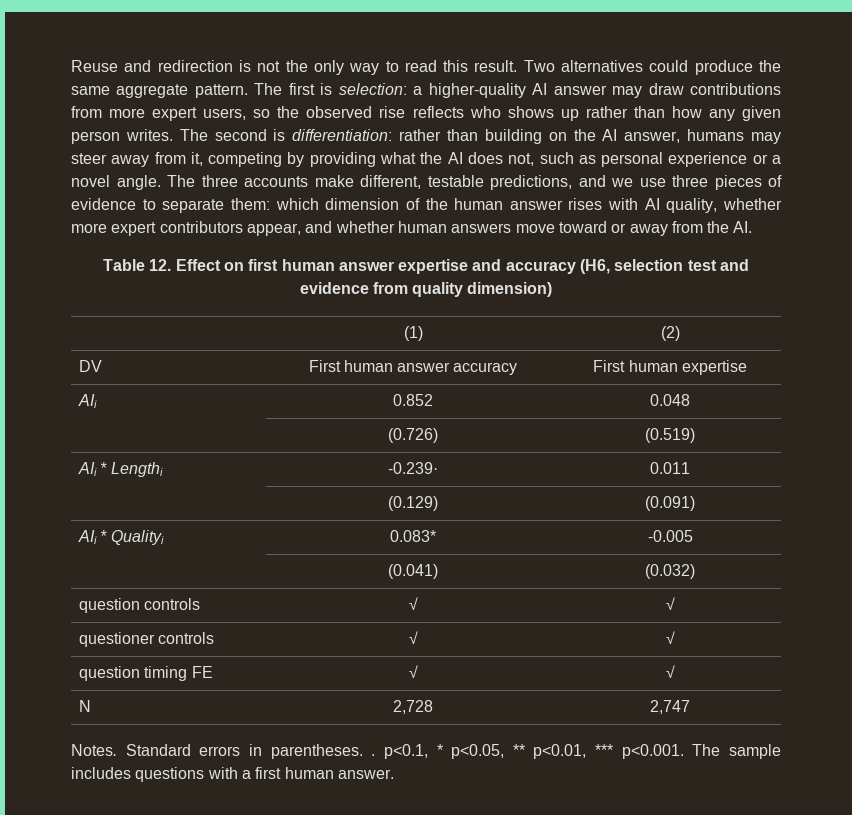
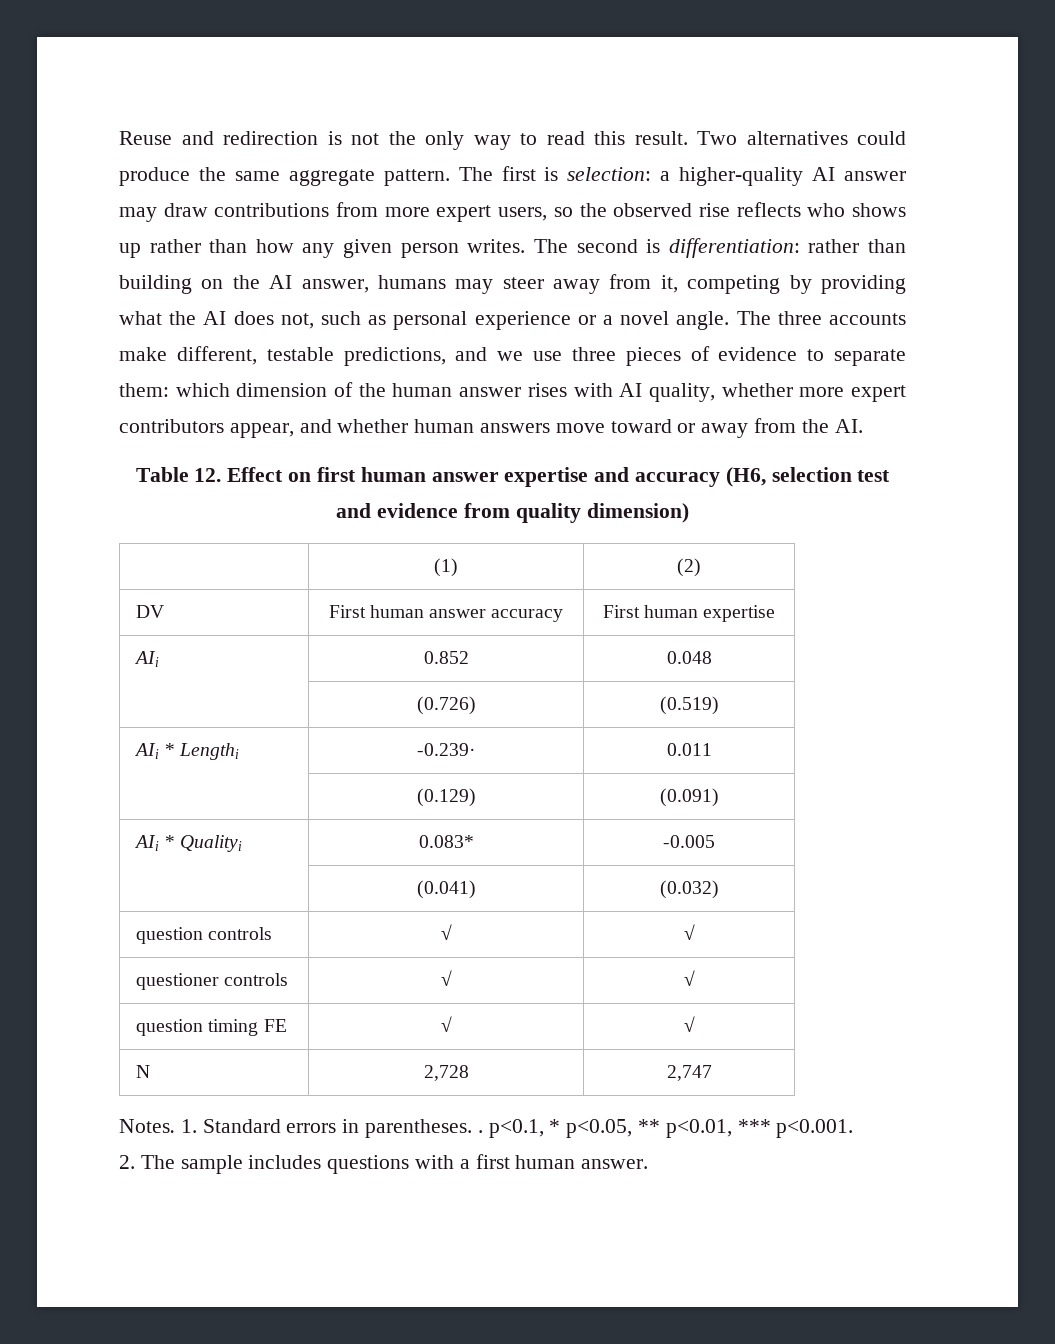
(117, 750) none -> [180,1119,197,1133] 1.
(684, 751) none -> [119,1155,135,1169] // 2.

